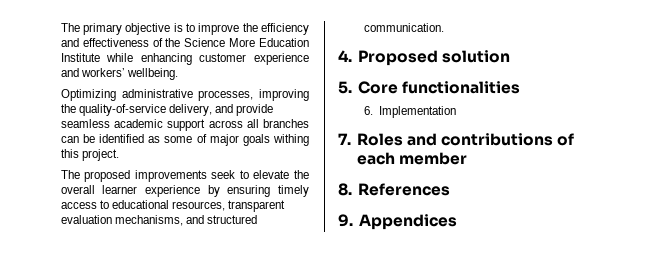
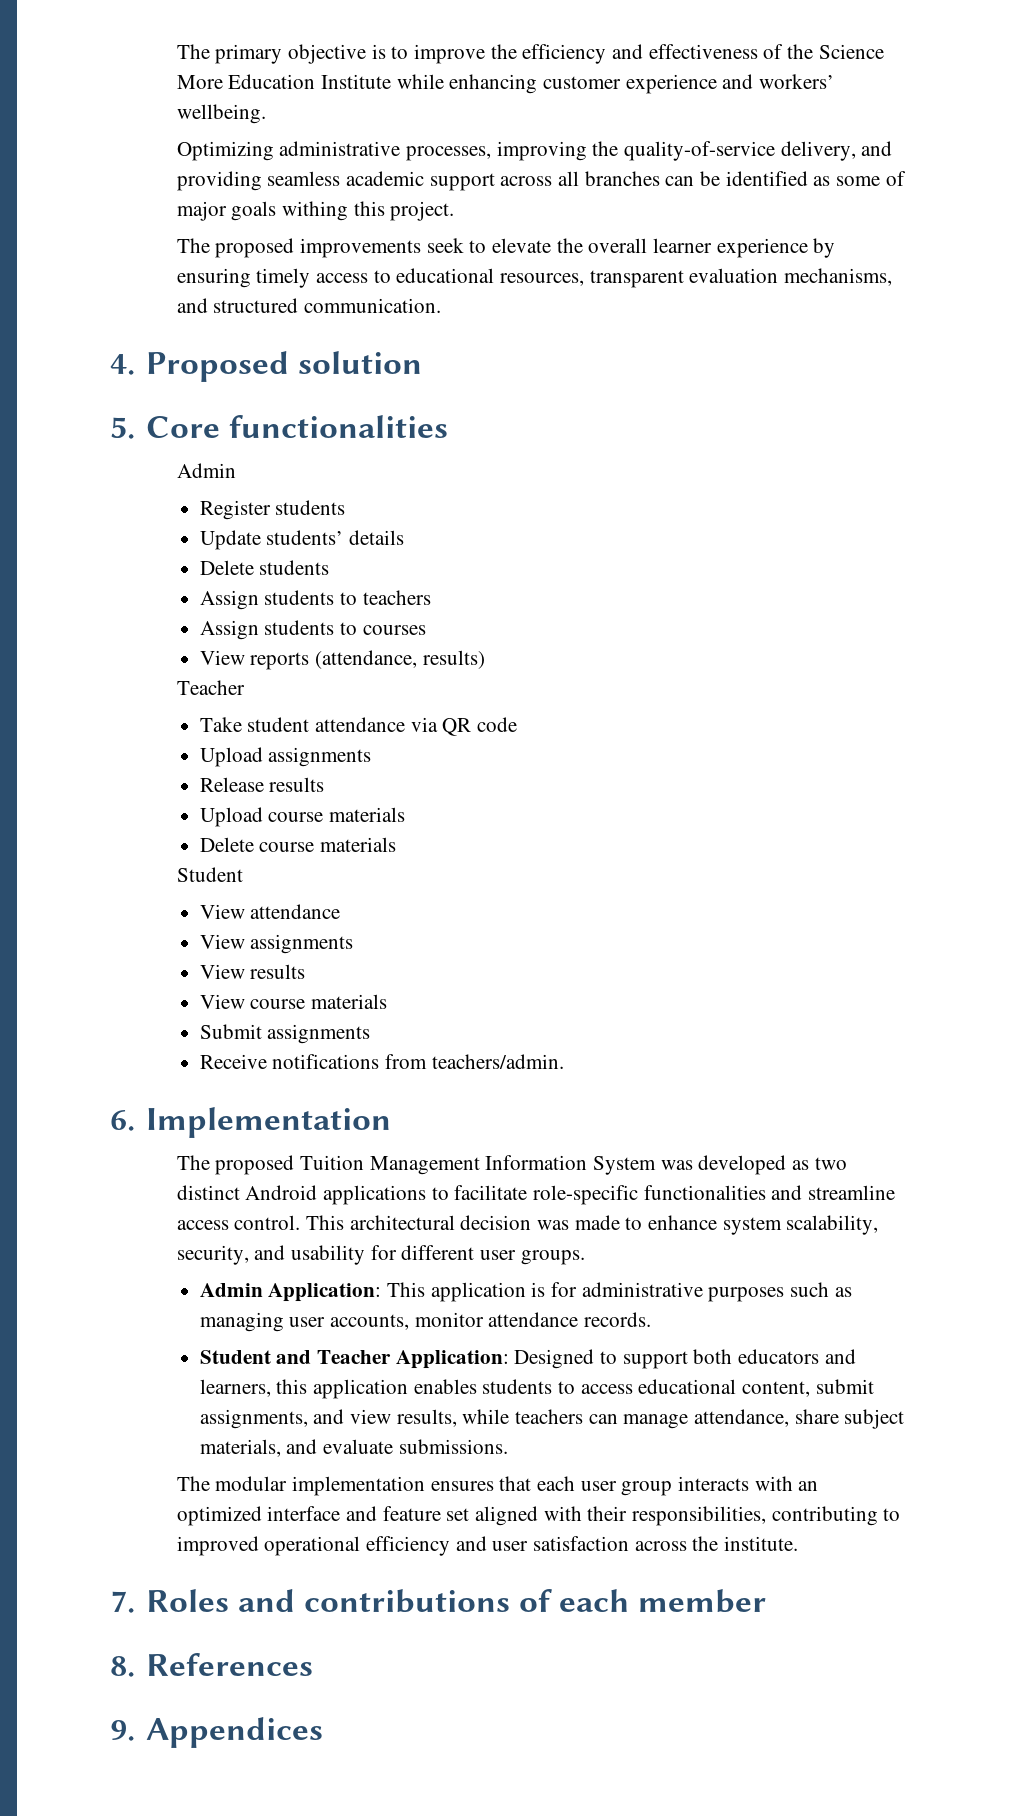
[236,104,274,116] provide -> [176,171,262,191] providing
[363,106,456,118] 6. Implementation -> [176,463,236,478] [199,500,346,520] [199,530,405,550] [199,560,330,575] [199,590,431,610] [199,620,426,640] [199,650,485,670] [176,680,245,695] [199,717,518,736] [199,747,372,767] [199,777,325,792] [199,807,406,827] [199,837,397,852] [176,867,243,882] [199,904,341,919] [199,934,354,954] [199,964,306,979] [199,994,388,1009] [199,1024,371,1044] [199,1054,564,1069] [110,1107,391,1138] [176,1155,847,1175] [176,1185,895,1205] [176,1215,879,1235] [176,1245,585,1265] [199,1282,852,1302] [199,1312,652,1332] [199,1349,856,1369] [199,1379,874,1399] [199,1409,905,1429] [199,1439,508,1457] [176,1476,819,1496] [176,1506,901,1526] [176,1536,798,1556] Admin // Register students // Update students’ details // Delete students // Assign students to teachers // Assign students to courses // View reports (attendance, results) // Teacher // Take student attendance via QR code // Upload assignments // Release results // Upload course materials // Delete course materials // Student // View attendance // View assignments // View results // View course materials // Submit assignments // Receive notifications from teachers/admin. // 6. Implementation // The proposed Tuition Management Information System was developed as two distinct Android applications to facilitate role-specific functionalities and streamline access control. This architectural decision was made to enhance system scalability, security, and usability for different user groups. // Admin Application: This application is for administrative purposes such as managing user accounts, monitor attendance records. // Student and Teacher Application: Designed to support both educators and learners, this application enables students to access educational content, submit assignments, and view results, while teachers can manage attendance, share subject materials, and evaluate submissions. // The modular implementation ensures that each user group interacts with an optimized interface and feature set aligned with their responsibilities, contributing to improved operational efficiency and user satisfaction across the institute.

